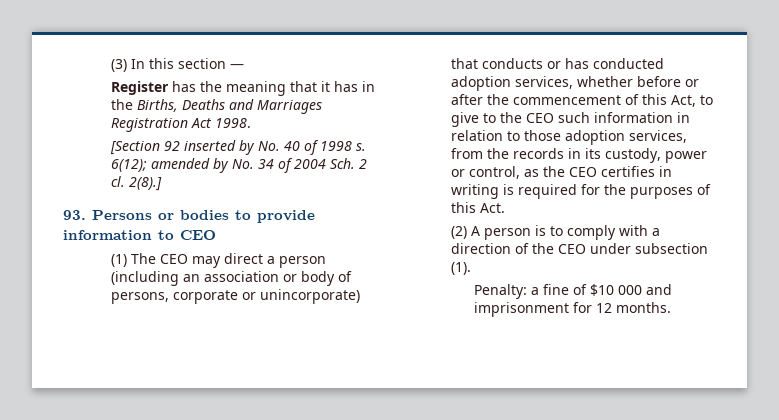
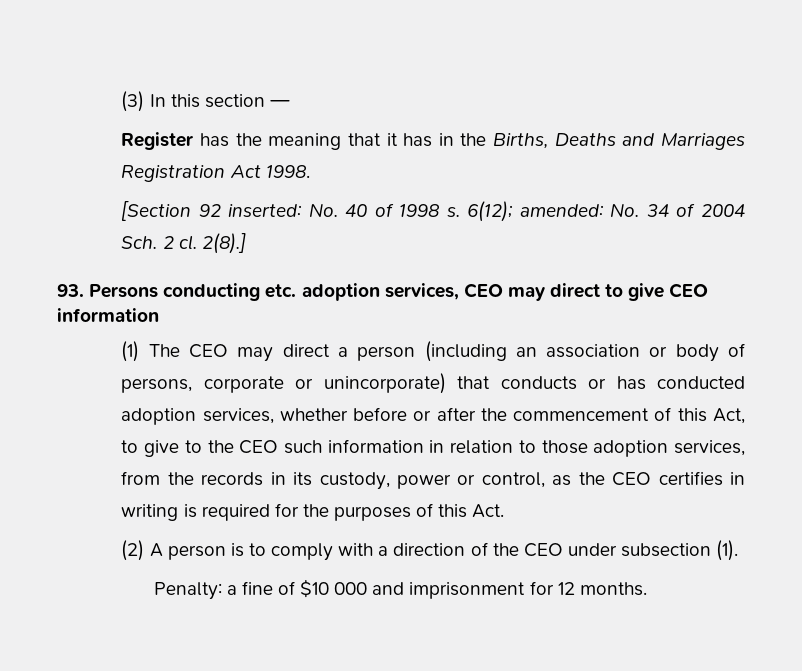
[183,140,255,155] inserted by -> [228,204,303,217] inserted:
[150,158,229,173] amended by -> [519,204,604,217] amended:
[158,210,315,223] [63,230,216,240] or bodies to provide information to CEO -> [163,283,709,301] [57,308,159,322] conducting etc. adoption services, CEO may direct to give CEO information

